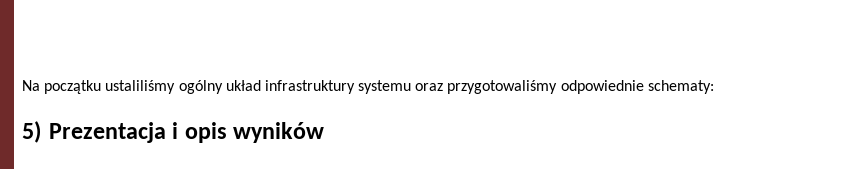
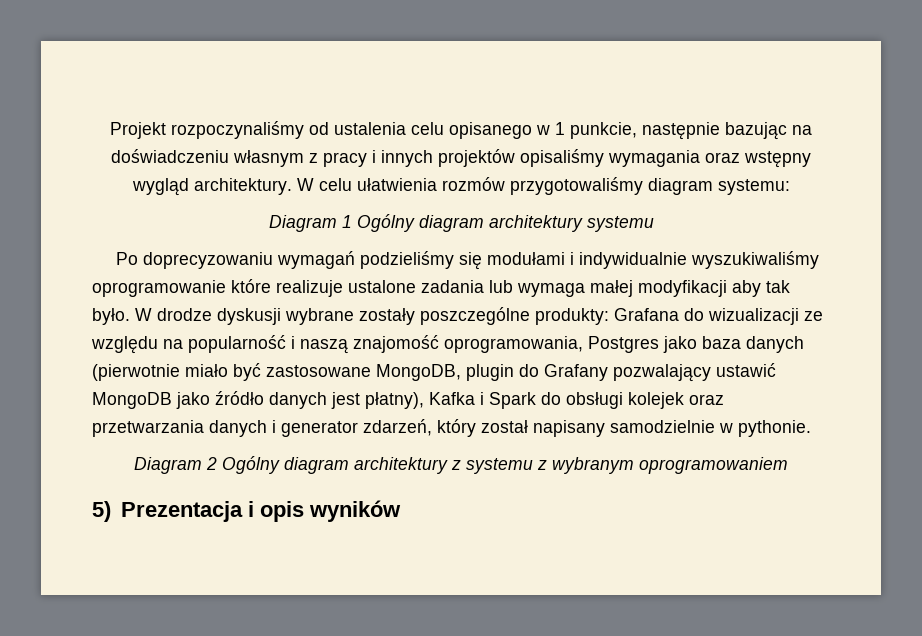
[22,80,714,94] Na początku ustaliliśmy ogólny układ infrastruktury systemu oraz przygotowaliśmy odpowiednie schematy: -> [110,121,812,140] [111,149,811,168] [131,177,790,196] [268,214,654,232] [115,251,819,270] [92,279,790,297] [92,307,823,325] [91,335,804,354] [92,363,776,382] [92,391,724,409] [92,419,811,437] [134,456,788,474] Projekt rozpoczynaliśmy od ustalenia celu opisanego w 1 punkcie, następnie bazując na doświadczeniu własnym z pracy i innych projektów opisaliśmy wymagania oraz wstępny wygląd architektury. W celu ułatwienia rozmów przygotowaliśmy diagram systemu: // Diagram 1 Ogólny diagram architektury systemu // Po doprecyzowaniu wymagań podzieliśmy się modułami i indywidualnie wyszukiwaliśmy oprogramowanie które realizuje ustalone zadania lub wymaga małej modyfikacji aby tak było. W drodze dyskusji wybrane zostały poszczególne produkty: Grafana do wizualizacji ze względu na popularność i naszą znajomość oprogramowania, Postgres jako baza danych (pierwotnie miało być zastosowane MongoDB, plugin do Grafany pozwalający ustawić MongoDB jako źródło danych jest płatny), Kafka i Spark do obsługi kolejek oraz przetwarzania danych i generator zdarzeń, który został napisany samodzielnie w pythonie. // Diagram 2 Ogólny diagram architektury z systemu z wybranym oprogramowaniem

